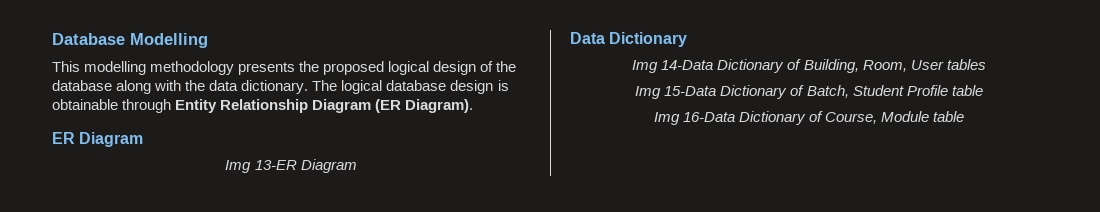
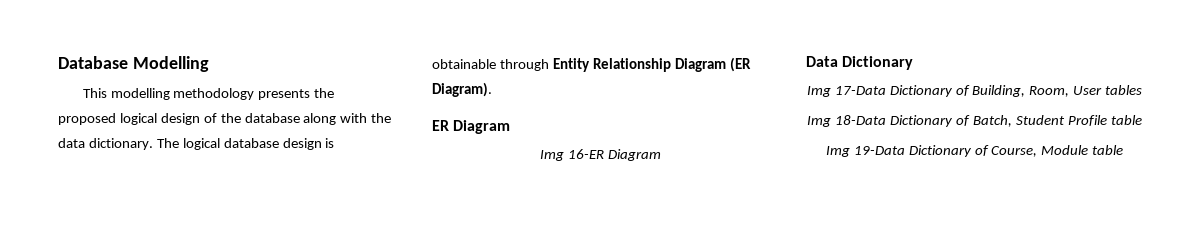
[254,160,297,170] 13-ER -> [568,149,604,159] 16-ER
[661,60,714,70] 14-Data -> [834,86,886,95] 17-Data
[664,86,717,96] 15-Data -> [835,115,887,125] 18-Data
[682,112,735,122] 16-Data -> [853,146,905,155] 19-Data

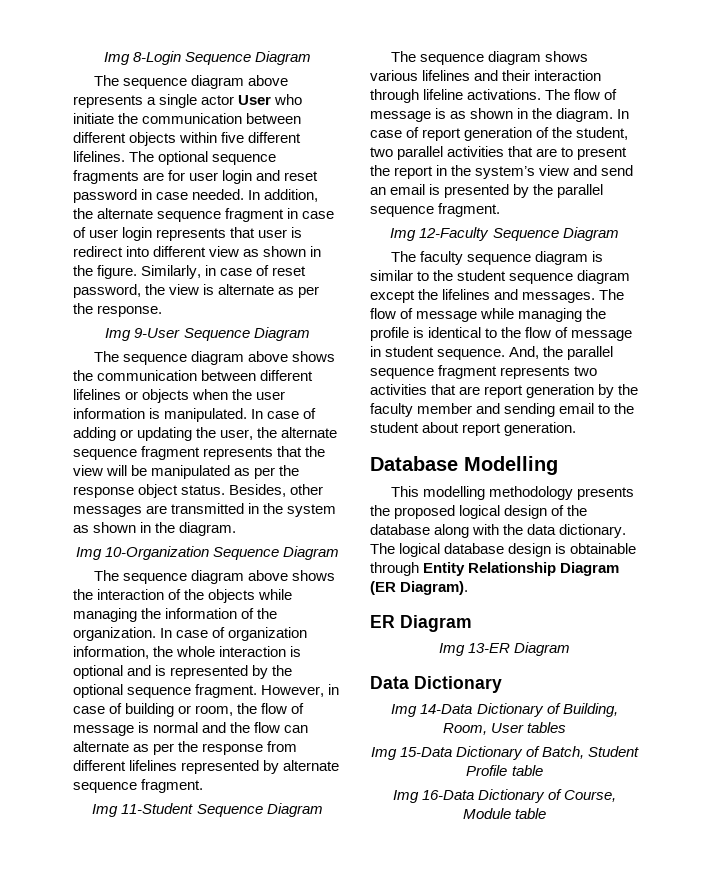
(58, 62) none -> [103,51,312,65] [94,75,289,89] [73,94,303,108] [73,113,302,124] [73,132,302,146] [73,151,277,165] [73,170,319,184] [73,189,319,203] [73,208,335,222] [73,227,303,241] [73,246,322,257] [73,265,307,279] [73,284,320,298] [73,303,163,317] [105,327,310,341] [94,351,336,365] [73,370,314,381] [73,389,286,403] [73,408,317,422] [73,427,338,441] [73,446,326,460] [73,465,300,479] [73,484,324,498] [73,503,337,517] [73,522,237,536] [75,546,340,560] [94,570,336,584] [73,589,293,603] [73,608,278,622] [73,627,308,641] [73,646,302,659] [73,665,293,679] [73,684,340,698] [73,703,305,717] [73,722,309,736] [73,741,298,755] [73,760,340,774] [73,779,204,793] [92,803,323,817] [391,51,589,65] [370,70,602,81] [370,89,618,103] [370,108,630,122] [370,127,629,141] [370,146,628,160] [370,165,634,179] [370,184,604,198] [370,203,501,217] [390,227,619,241] [391,251,604,265] [370,270,631,284] [370,289,625,303] [370,308,607,322] [370,327,633,341] [370,346,614,360] [370,365,598,379] [370,384,639,398] [370,403,635,417] [370,422,577,436] Img 8-Login Sequence Diagram // The sequence diagram above represents a single actor User who initiate the communication between different objects within five different lifelines. The optional sequence fragments are for user login and reset password in case needed. In addition, the alternate sequence fragment in case of user login represents that user is redirect into different view as shown in the figure. Similarly, in case of reset password, the view is alternate as per the response. // Img 9-User Sequence Diagram // The sequence diagram above shows the communication between different lifelines or objects when the user information is manipulated. In case of adding or updating the user, the alternate sequence fragment represents that the view will be manipulated as per the response object status. Besides, other messages are transmitted in the system as shown in the diagram. // Img 10-Organization Sequence Diagram // The sequence diagram above shows the interaction of the objects while managing the information of the organization. In case of organization information, the whole interaction is optional and is represented by the optional sequence fragment. However, in case of building or room, the flow of message is normal and the flow can alternate as per the response from different lifelines represented by alternate sequence fragment. // Img 11-Student Sequence Diagram // The sequence diagram shows various lifelines and their interaction through lifeline activations. The flow of message is as shown in the diagram. In case of report generation of the student, two parallel activities that are to present the report in the system’s view and send an email is presented by the parallel sequence fragment. // Img 12-Faculty Sequence Diagram // The faculty sequence diagram is similar to the student sequence diagram except the lifelines and messages. The flow of message while managing the profile is identical to the flow of message in student sequence. And, the parallel sequence fragment represents two activities that are report generation by the faculty member and sending email to the student about report generation. //
[568,149,604,159] 16-ER -> [468,643,510,653] 13-ER
[834,86,886,95] 17-Data -> [420,704,473,714] 14-Data
[835,115,887,125] 18-Data -> [399,747,452,757] 15-Data
[853,146,905,155] 19-Data -> [421,790,474,800] 16-Data

